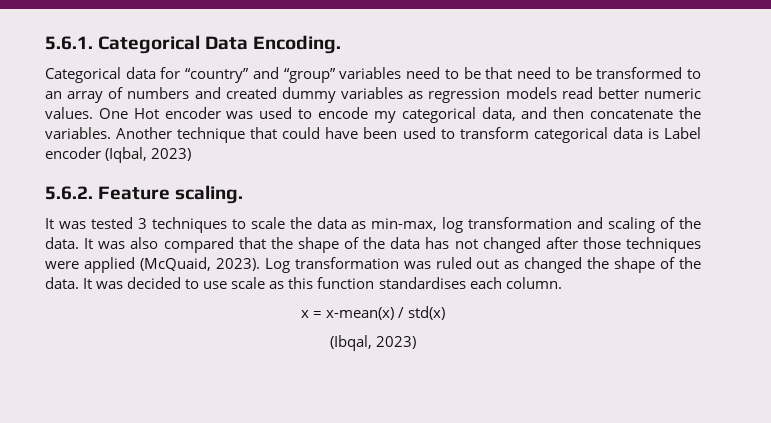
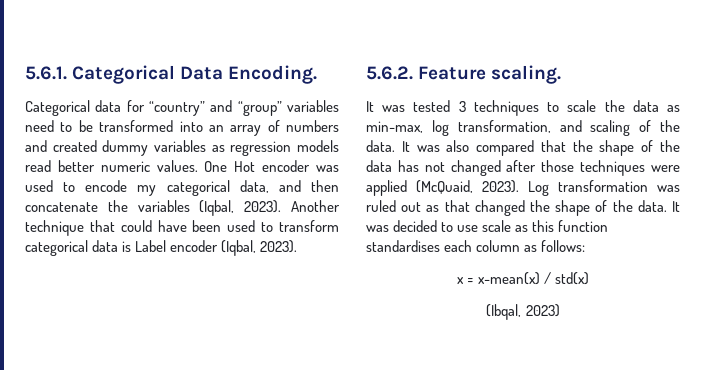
[485,67,702,79] that need to be transformed to -> [99,120,203,132] transformed into
[45,127,111,139] variables. -> [137,200,282,216] variables (Iqbal, 2023).
[151,148,192,161] 2023) -> [260,240,298,253] 2023).
[468,217,573,229] transformation -> [457,120,551,133] transformation,
(520, 265) none -> [444,200,470,212] that
[505,277,562,289] column. -> [476,240,586,252] column as follows:

